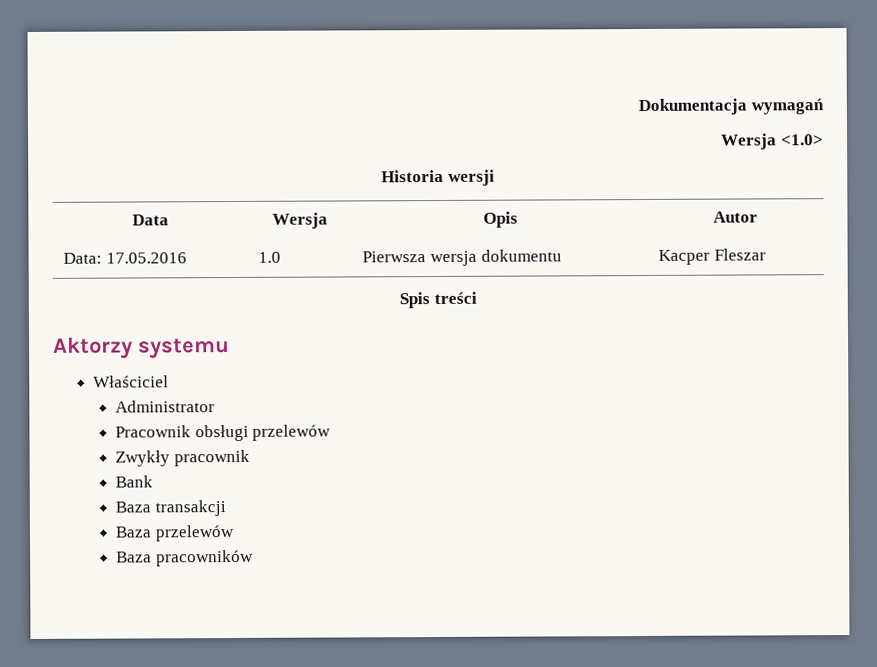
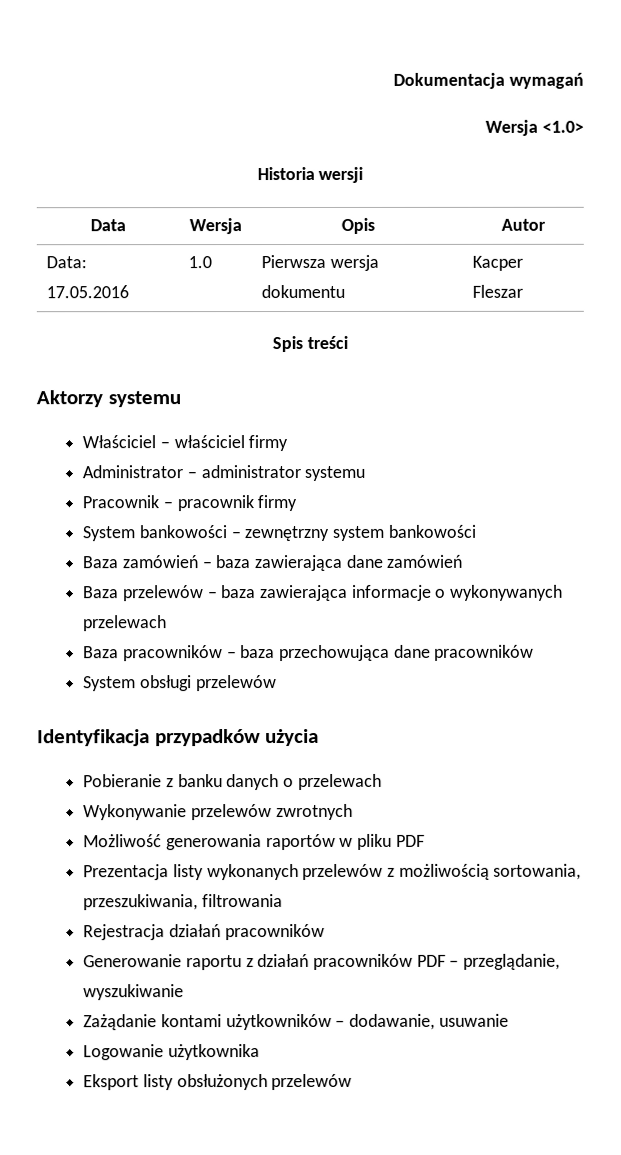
[114,400,215,413] [114,424,332,442] [114,449,250,467] [114,475,153,488] [114,500,226,517] [114,525,235,542] [115,549,254,567] // Administrator // Pracownik obsługi przelewów // Zwykły pracownik // Bank // Baza transakcji // Baza przelewów // Baza pracowników -> [159,435,289,452] [82,465,366,482] [82,495,298,512] [82,524,476,542] [82,554,463,572] [83,584,564,602] [83,615,168,632] [83,644,535,662] [83,675,277,692] [37,728,320,747] [83,773,382,791] [83,803,353,821] [83,833,425,851] [83,863,582,881] [83,894,283,911] [83,923,325,941] [83,953,561,971] [83,984,185,1001] [83,1013,509,1031] [83,1044,260,1061] [83,1073,353,1091] – właściciel firmy // Administrator – administrator systemu // Pracownik – pracownik firmy // System bankowości – zewnętrzny system bankowości // Baza zamówień – baza zawierająca dane zamówień // Baza przelewów – baza zawierająca informacje o wykonywanych przelewach // Baza pracowników – baza przechowująca dane pracowników // System obsługi przelewów // Identyfikacja przypadków użycia // Pobieranie z banku danych o przelewach // Wykonywanie przelewów zwrotnych // Możliwość generowania raportów w pliku PDF // Prezentacja listy wykonanych przelewów z możliwością sortowania, przeszukiwania, filtrowania // Rejestracja działań pracowników // Generowanie raportu z działań pracowników PDF – przeglądanie, wyszukiwanie // Zażądanie kontami użytkowników – dodawanie, usuwanie // Logowanie użytkownika // Eksport listy obsłużonych przelewów

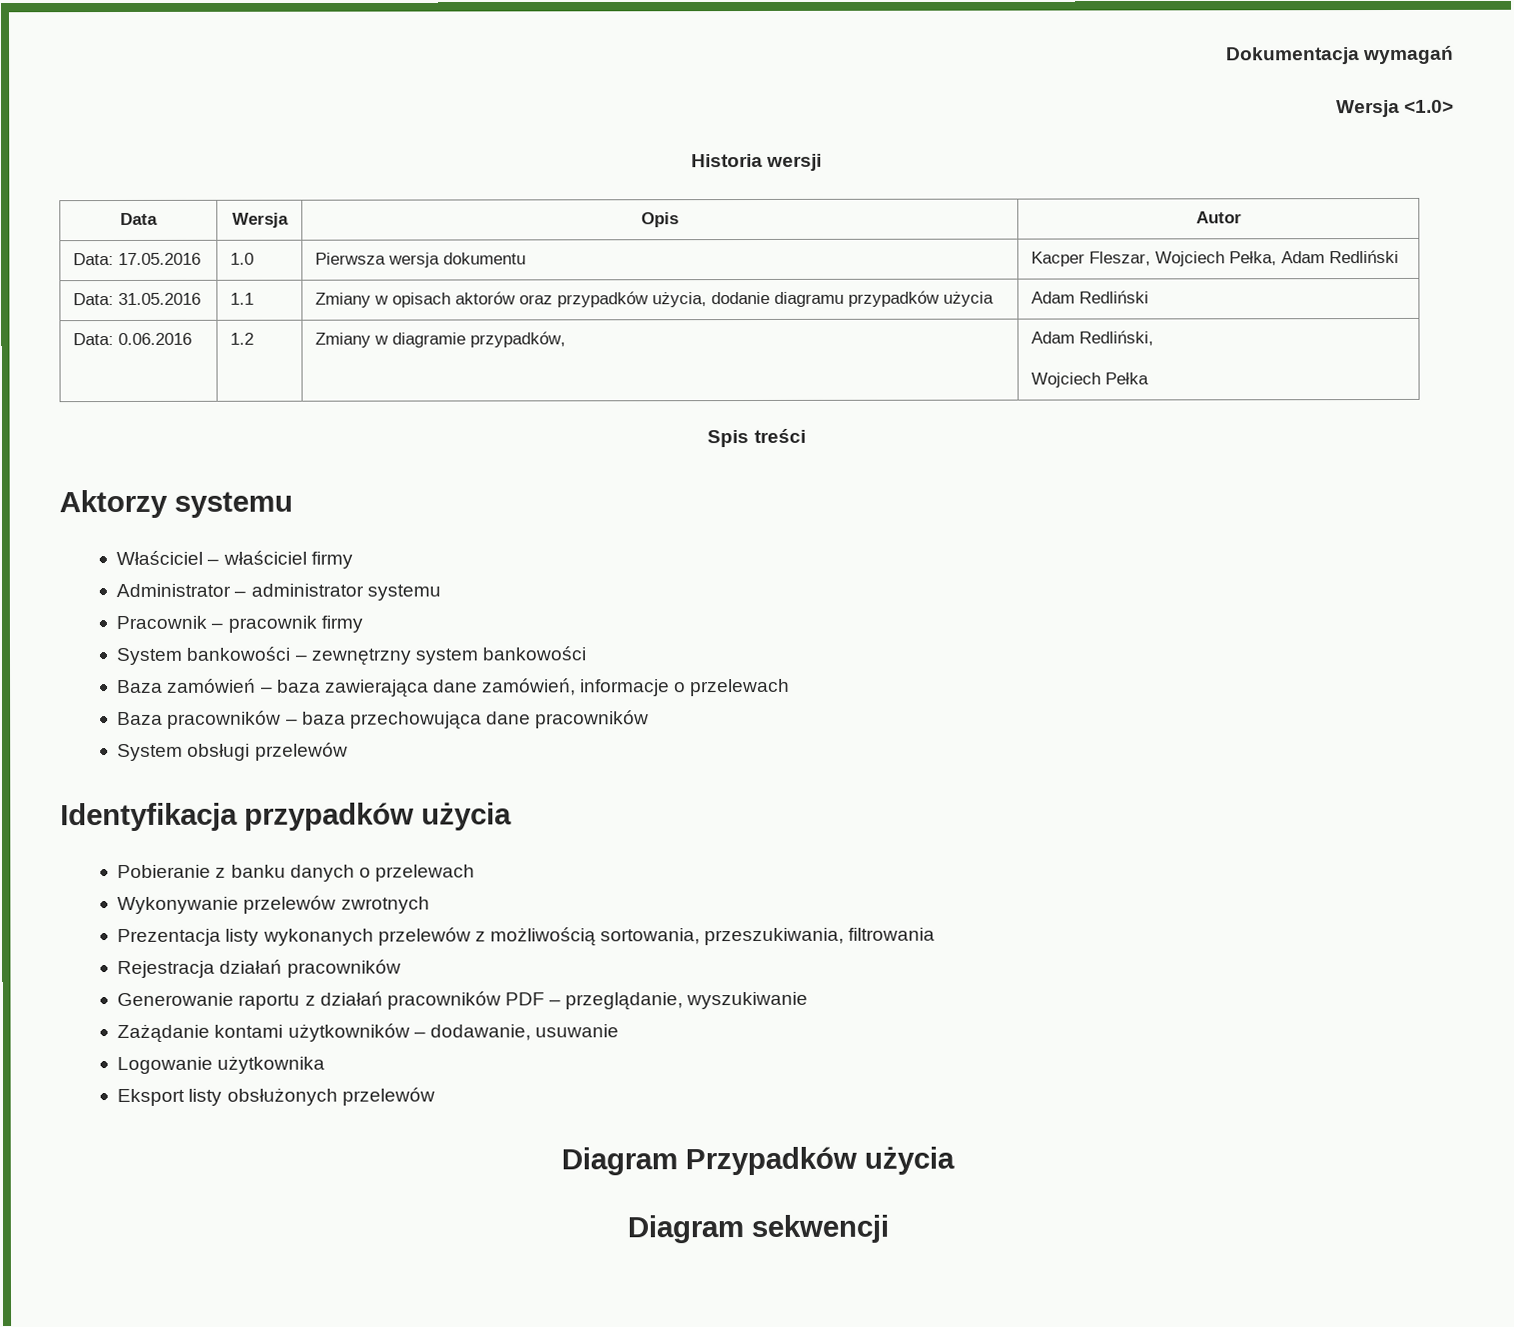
[471,284,523,298] Fleszar -> [1089,249,1400,267] [73,292,202,306] [230,292,255,305] [315,290,995,308] [1031,290,1150,304] [73,332,193,346] [230,332,255,345] [315,331,567,348] [1031,330,1155,346] [1031,372,1150,388] Fleszar, Wojciech Pełka, Adam Redliński // Data: 31.05.2016 | 1.1 | Zmiany w opisach aktorów oraz przypadków użycia, dodanie diagramu przypadków użycia | Adam Redliński // Data: 0.06.2016 | 1.2 | Zmiany w diagramie przypadków, | Adam Redliński, // Wojciech Pełka
[386,554,463,568] [83,584,348,602] zamówień // Baza przelewów – baza zawierająca -> [482,678,577,696] zamówień,
[450,584,564,601] wykonywanych -> (687, 687) none
[83,833,425,851] // Możliwość generowania raportów w pliku PDF -> (430, 905) none
(353, 1082) none -> [561,1146,955,1176] [626,1214,889,1244] // Diagram Przypadków użycia // Diagram sekwencji

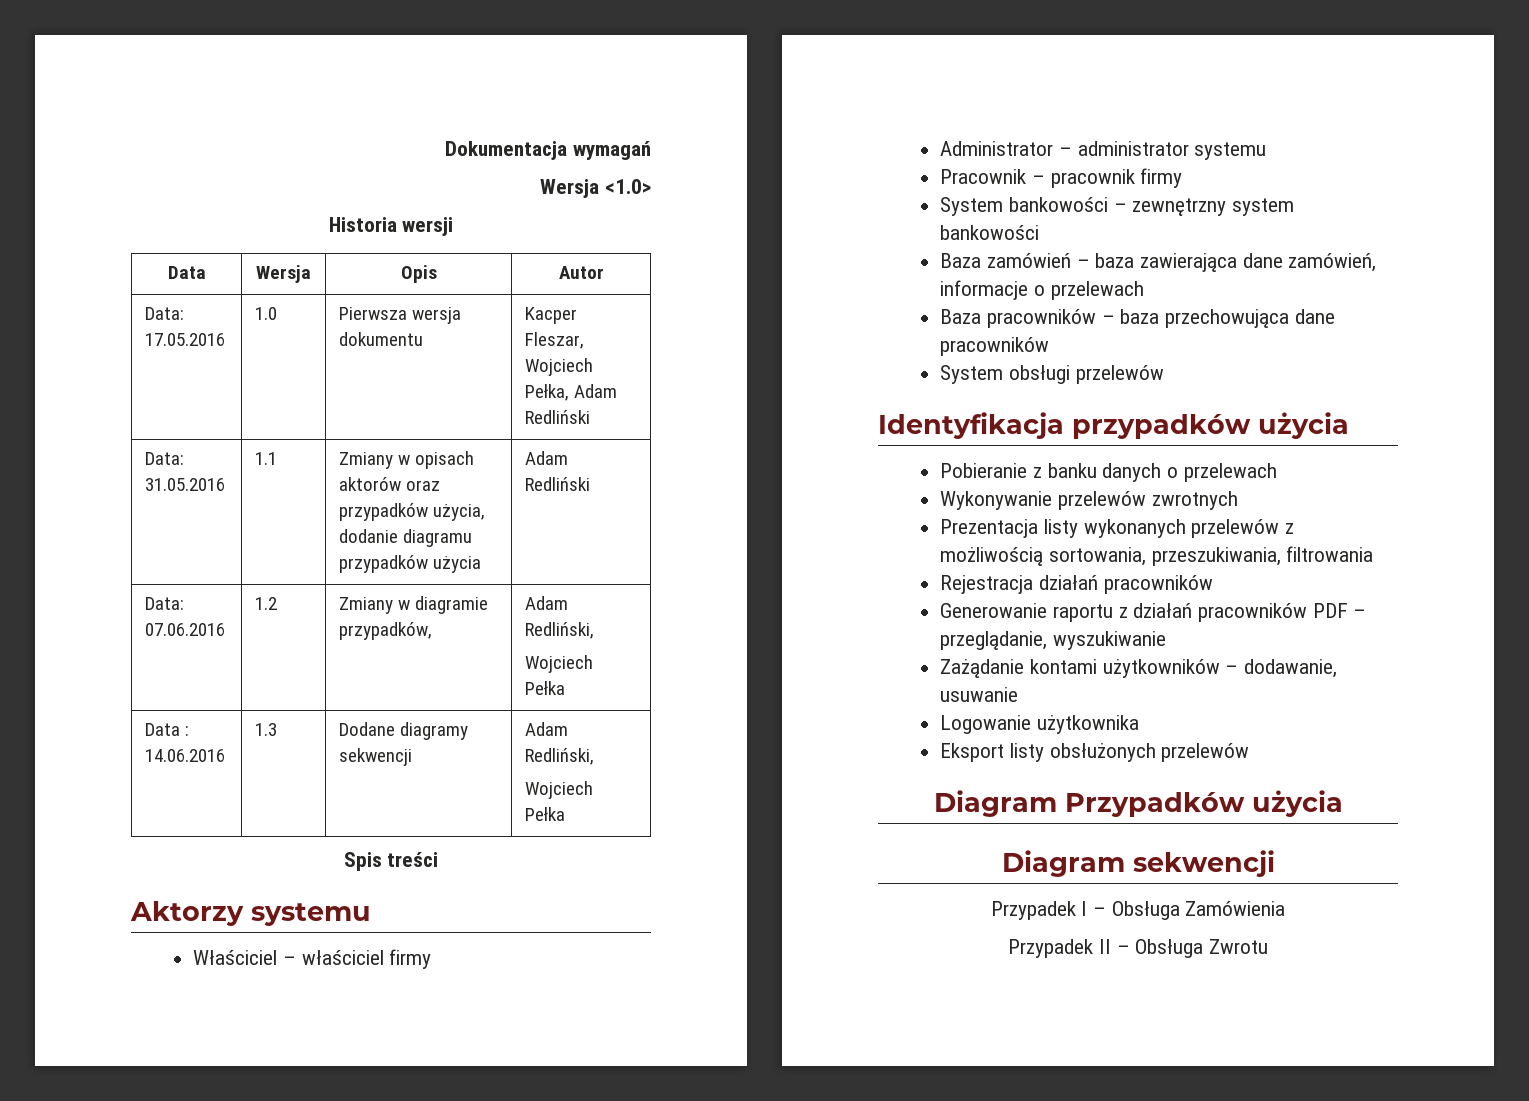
[118,332,193,346] 0.06.2016 -> [145,623,226,636] 07.06.2016
(1150, 378) none -> [145,723,190,736] [145,749,226,762] [255,723,278,736] [339,722,469,740] [339,748,413,766] [525,722,569,736] [525,748,595,765] [525,781,594,799] [525,807,566,821] // Data : 14.06.2016 | 1.3 | Dodane diagramy sekwencji | Adam Redliński, // Wojciech Pełka
(889, 1229) none -> [990,901,1286,920] [1008,939,1268,958] // Przypadek I – Obsługa Zamówienia // Przypadek II – Obsługa Zwrotu

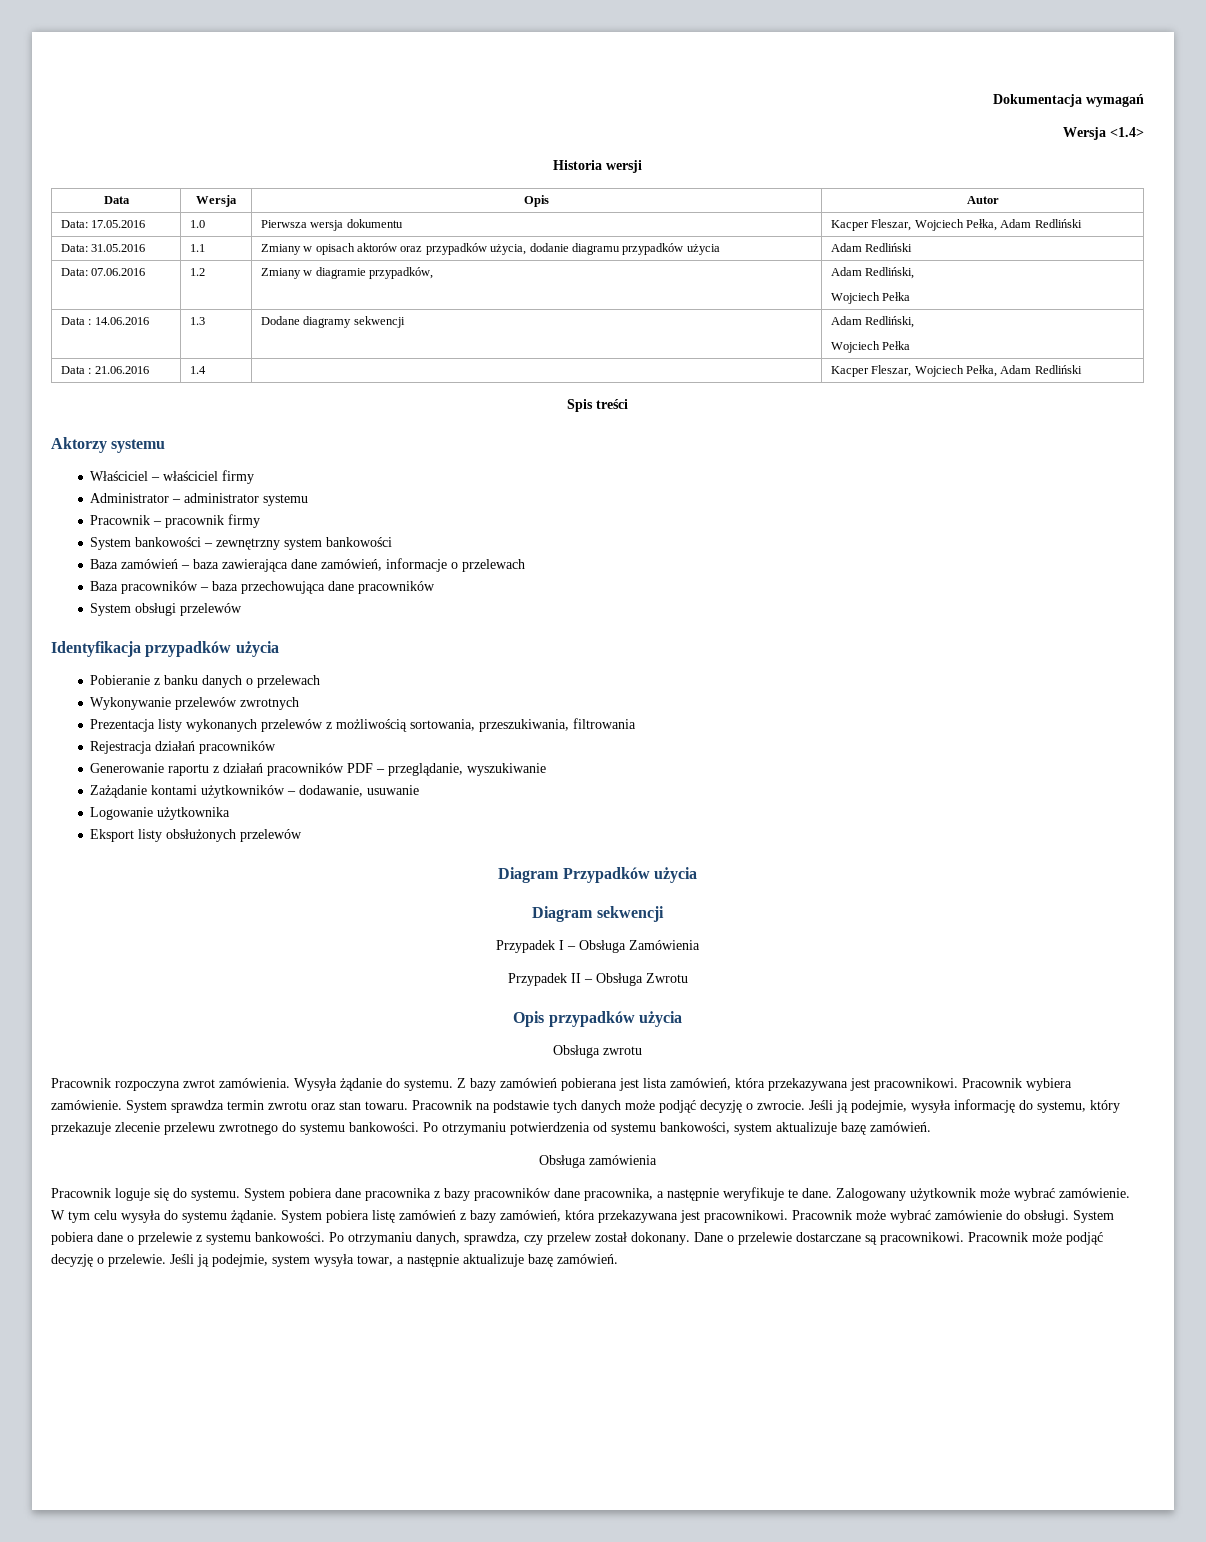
[605,179,651,194] <1.0> -> [1110,127,1144,137] <1.4>
(566, 814) none -> [60,366,149,374] [189,366,206,374] [830,365,1082,377] // Data : 21.06.2016 | 1.4 | | Kacper Fleszar, Wojciech Pełka, Adam Redliński
(1268, 946) none -> [513,1011,682,1027] [553,1045,642,1058] [51,1078,1072,1091] [51,1099,1120,1113] [51,1122,931,1135] [539,1155,657,1168] [51,1187,1130,1201] [51,1210,1114,1223] [51,1232,1103,1245] [51,1254,618,1267] // Opis przypadków użycia // Obsługa zwrotu // Pracownik rozpoczyna zwrot zamówienia. Wysyła żądanie do systemu. Z bazy zamówień pobierana jest lista zamówień, która przekazywana jest pracownikowi. Pracownik wybiera zamówienie. System sprawdza termin zwrotu oraz stan towaru. Pracownik na podstawie tych danych może podjąć decyzję o zwrocie. Jeśli ją podejmie, wysyła informację do systemu, który przekazuje zlecenie przelewu zwrotnego do systemu bankowości. Po otrzymaniu potwierdzenia od systemu bankowości, system aktualizuje bazę zamówień. // Obsługa zamówienia // Pracownik loguje się do systemu. System pobiera dane pracownika z bazy pracowników dane pracownika, a następnie weryfikuje te dane. Zalogowany użytkownik może wybrać zamówienie. W tym celu wysyła do systemu żądanie. System pobiera listę zamówień z bazy zamówień, która przekazywana jest pracownikowi. Pracownik może wybrać zamówienie do obsługi. System pobiera dane o przelewie z systemu bankowości. Po otrzymaniu danych, sprawdza, czy przelew został dokonany. Dane o przelewie dostarczane są pracownikowi. Pracownik może podjąć decyzję o przelewie. Jeśli ją podejmie, system wysyła towar, a następnie aktualizuje bazę zamówień.

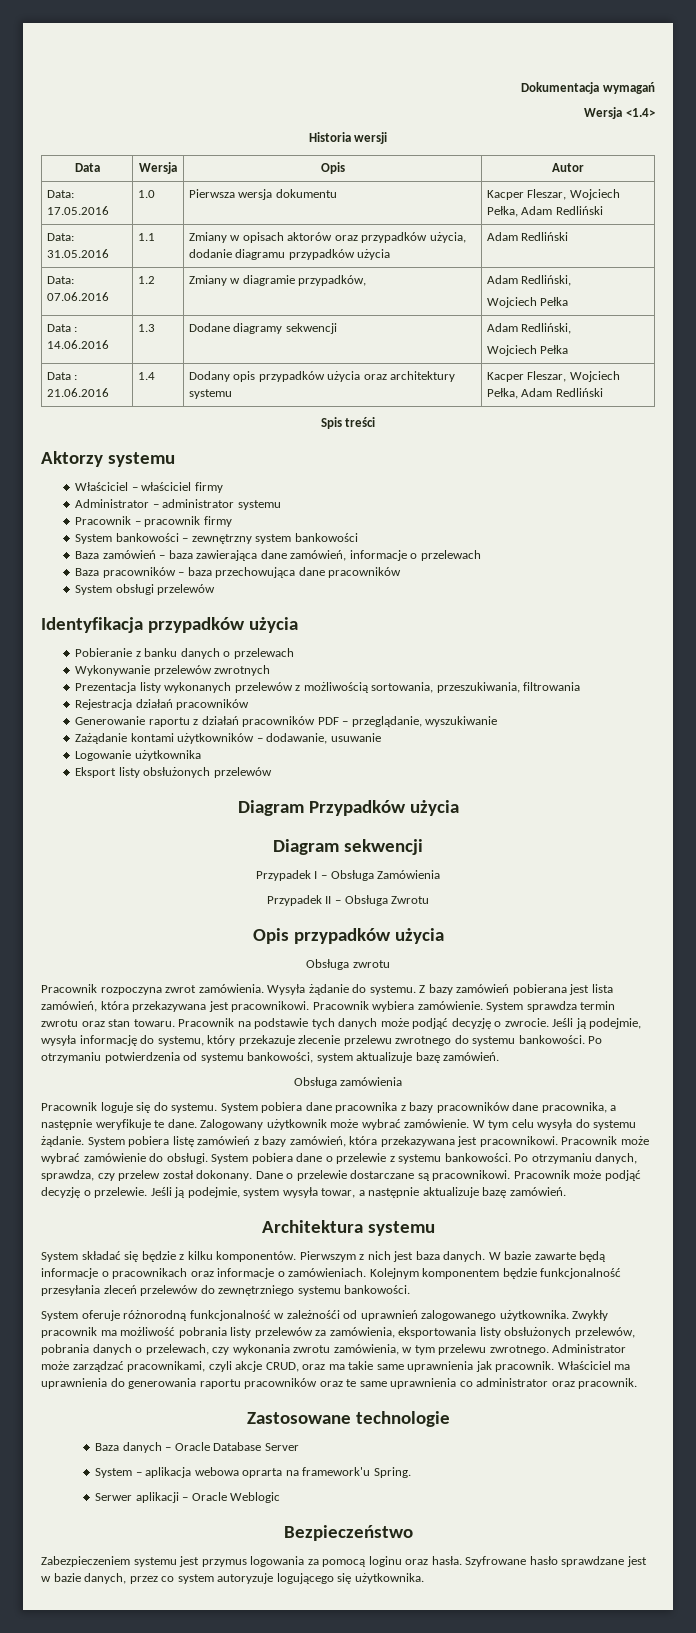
(206, 370) none -> [188,371,456,382] [188,389,232,399] Dodany opis przypadków użycia oraz architektury systemu
(618, 1259) none -> [261,1220,435,1236] [41,1251,607,1262] [41,1268,622,1279] [41,1285,411,1296] [41,1310,609,1321] [41,1327,635,1338] [41,1344,627,1355] [41,1361,631,1372] [41,1378,638,1389] [246,1411,450,1427] [95,1442,299,1453] [95,1467,411,1478] [95,1492,281,1503] [283,1525,413,1541] [41,1556,647,1567] [41,1573,424,1584] // Architektura systemu // System składać się będzie z kilku komponentów. Pierwszym z nich jest baza danych. W bazie zawarte będą informacje o pracownikach oraz informacje o zamówieniach. Kolejnym komponentem będzie funkcjonalność przesyłania zleceń przelewów do zewnętrzniego systemu bankowości. // System oferuje różnorodną funkcjonalność w zależnośći od uprawnień zalogowanego użytkownika. Zwykły pracownik ma możliwość pobrania listy przelewów za zamówienia, eksportowania listy obsłużonych przelewów, pobrania danych o przelewach, czy wykonania zwrotu zamówienia, w tym przelewu zwrotnego. Administrator może zarządzać pracownikami, czyli akcje CRUD, oraz ma takie same uprawnienia jak pracownik. Właściciel ma uprawnienia do generowania raportu pracowników oraz te same uprawnienia co administrator oraz pracownik. // Zastosowane technologie // Baza danych – Oracle Database Server // System – aplikacja webowa oprarta na framework'u Spring. // Serwer aplikacji – Oracle Weblogic // Bezpieczeństwo // Zabezpieczeniem systemu jest przymus logowania za pomocą loginu oraz hasła. Szyfrowane hasło sprawdzane jest w bazie danych, przez co system autoryzuje logującego się użytkownika.

